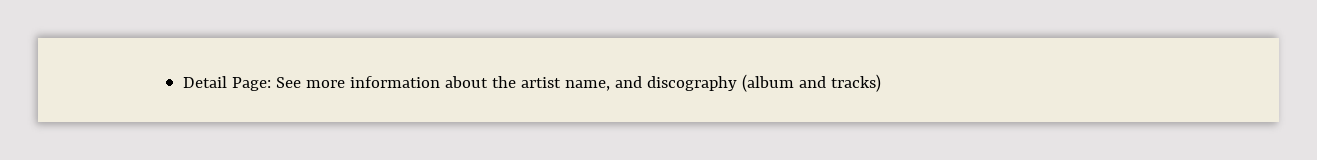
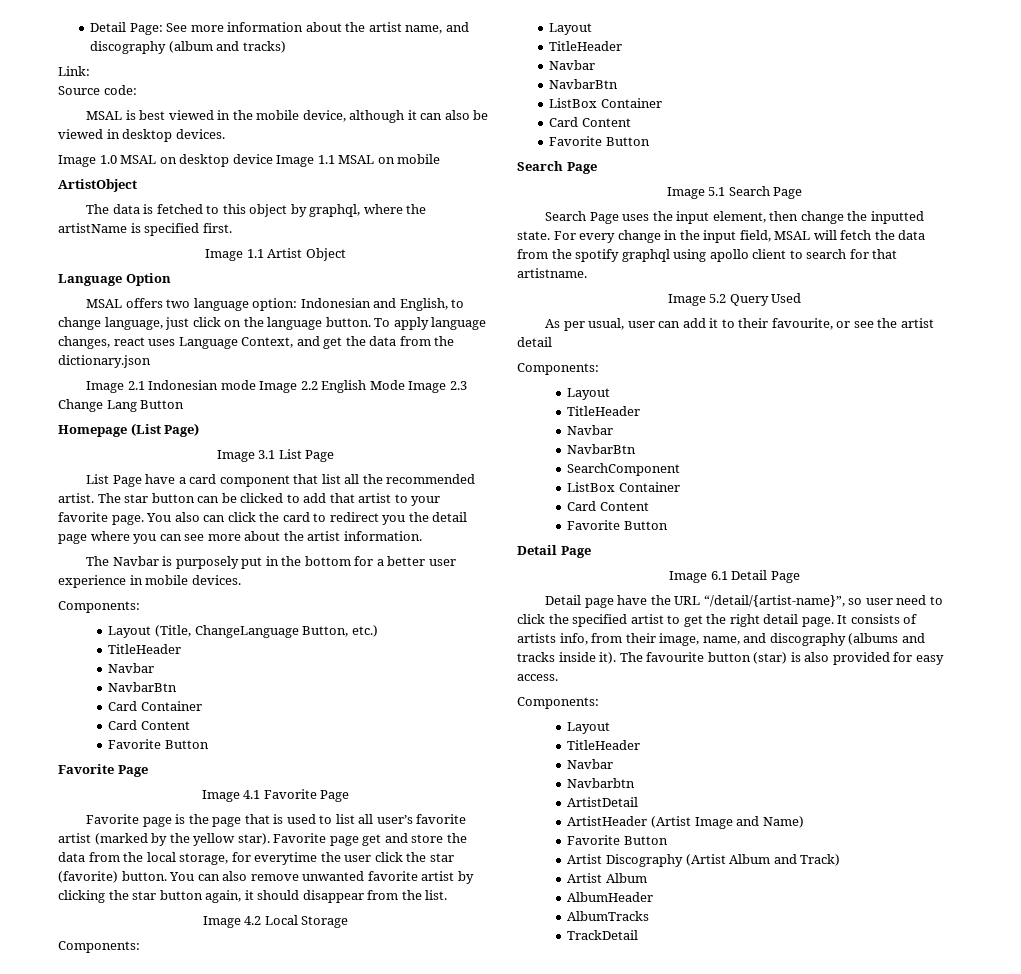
(881, 83) none -> [58,66,90,76] [58,85,137,95] [86,110,489,123] [58,129,225,142] [58,154,441,167] [58,179,137,192] [86,204,427,217] [58,223,232,236] [205,248,346,261] [58,273,171,286] [86,298,465,311] [58,317,487,330] [58,336,455,349] [58,355,151,368] [86,380,467,393] [58,399,185,412] [58,423,200,437] [216,449,335,462] [86,474,476,487] [58,493,441,506] [58,512,468,525] [58,531,422,544] [86,556,456,569] [58,575,241,588] [58,601,140,613] [108,625,378,638] [108,644,182,654] [108,663,155,673] [108,682,178,692] [108,701,202,711] [108,720,190,730] [108,739,209,749] [58,764,148,777] [201,789,350,802] [86,814,467,827] [58,833,467,846] [58,852,454,865] [58,871,474,884] [58,890,448,903] [202,915,349,928] [58,941,140,953] [549,23,593,35] [549,41,623,51] [549,60,596,70] [549,79,619,89] [549,98,662,108] [549,117,631,127] [549,136,650,146] [517,161,597,174] [666,186,803,199] [545,211,924,224] [517,230,926,243] [517,249,898,262] [517,268,587,278] [667,293,802,306] [545,318,934,331] [517,337,552,347] [517,363,599,375] [567,388,611,400] [567,406,641,416] [567,425,614,435] [567,444,637,454] [567,463,681,476] [567,482,680,492] [567,501,649,511] [567,520,668,530] [517,545,591,558] [669,570,800,583] [545,595,943,608] [517,614,918,627] [517,633,925,646] [517,652,944,665] [517,674,558,681] [517,697,599,709] [567,722,611,734] [567,740,641,750] [567,759,614,769] [567,778,636,788] [567,797,639,807] [567,816,804,829] [567,835,668,845] [567,854,841,867] [567,873,647,883] [567,892,654,902] [567,911,650,921] [567,930,639,940] // Link: // Source code: // MSAL is best viewed in the mobile device, although it can also be viewed in desktop devices. // Image 1.0 MSAL on desktop device Image 1.1 MSAL on mobile // ArtistObject // The data is fetched to this object by graphql, where the artistName is specified first. // Image 1.1 Artist Object // Language Option // MSAL offers two language option: Indonesian and English, to change language, just click on the language button. To apply language changes, react uses Language Context, and get the data from the dictionary.json // Image 2.1 Indonesian mode Image 2.2 English Mode Image 2.3 Change Lang Button // Homepage (List Page) // Image 3.1 List Page // List Page have a card component that list all the recommended artist. The star button can be clicked to add that artist to your favorite page. You also can click the card to redirect you the detail page where you can see more about the artist information. // The Navbar is purposely put in the bottom for a better user experience in mobile devices. // Components: // Layout (Title, ChangeLanguage Button, etc.) // TitleHeader // Navbar // NavbarBtn // Card Container // Card Content // Favorite Button // Favorite Page // Image 4.1 Favorite Page // Favorite page is the page that is used to list all user’s favorite artist (marked by the yellow star). Favorite page get and store the data from the local storage, for everytime the user click the star (favorite) button. You can also remove unwanted favorite artist by clicking the star button again, it should disappear from the list. // Image 4.2 Local Storage // Components: // Layout // TitleHeader // Navbar // NavbarBtn // ListBox Container // Card Content // Favorite Button // Search Page // Image 5.1 Search Page // Search Page uses the input element, then change the inputted state. For every change in the input field, MSAL will fetch the data from the spotify graphql using apollo client to search for that artistname. // Image 5.2 Query Used // As per usual, user can add it to their favourite, or see the artist detail // Components: // Layout // TitleHeader // Navbar // NavbarBtn // SearchComponent // ListBox Container // Card Content // Favorite Button // Detail Page // Image 6.1 Detail Page // Detail page have the URL “/detail/{artist-name}”, so user need to click the specified artist to get the right detail page. It consists of artists info, from their image, name, and discography (albums and tracks inside it). The favourite button (star) is also provided for easy access. // Components: // Layout // TitleHeader // Navbar // Navbarbtn // ArtistDetail // ArtistHeader (Artist Image and Name) // Favorite Button // Artist Discography (Artist Album and Track) // Artist Album // AlbumHeader // AlbumTracks // TrackDetail

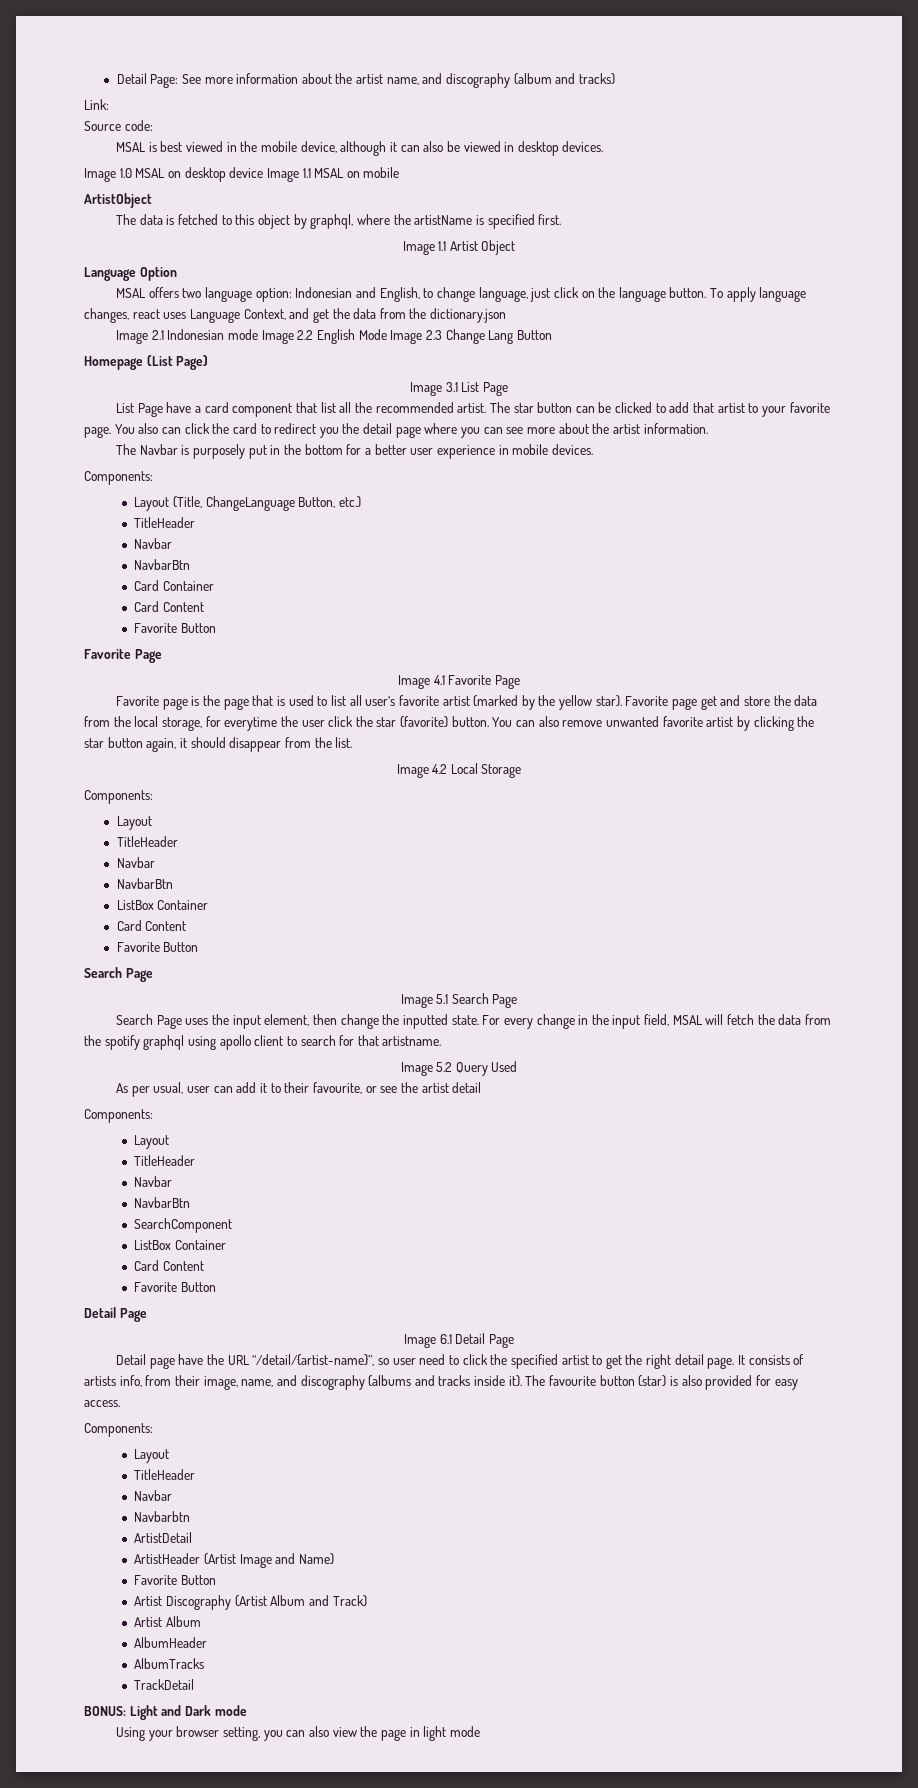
(639, 935) none -> [84,1705,247,1720] [116,1726,480,1741] // BONUS: Light and Dark mode // Using your browser setting, you can also view the page in light mode

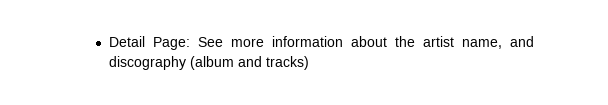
[84,99,109,110] [84,120,153,131] [116,141,604,156] [84,167,400,182] [84,193,152,208] [116,214,562,229] [402,240,516,255] [84,267,177,281] [116,287,807,302] [84,308,507,323] [116,329,552,344] [84,355,209,370] [410,382,508,396] [116,402,830,417] [84,423,708,438] [116,444,593,459] [84,471,153,485] [134,496,361,511] [134,517,196,528] [134,538,173,549] [134,559,191,570] [134,580,214,591] [134,601,204,612] [134,623,216,633] [84,649,162,663] [398,675,520,689] [116,695,818,710] [84,716,815,731] [84,737,353,752] [396,763,522,778] [84,790,153,804] [116,816,152,830] [116,836,178,847] [116,857,155,868] [116,878,173,889] [116,900,209,910] [116,920,187,931] [116,942,199,952] [84,967,153,982] [400,993,518,1008] [116,1014,831,1029] [84,1035,442,1050] [400,1061,518,1076] [116,1082,482,1097] [84,1109,153,1123] [134,1135,170,1149] [134,1155,196,1166] [134,1176,173,1187] [134,1197,191,1208] [134,1218,233,1233] [134,1240,226,1250] [134,1260,204,1271] [134,1282,216,1292] [84,1307,147,1322] [404,1333,514,1348] [116,1354,805,1369] [84,1375,798,1390] [84,1400,120,1407] [84,1423,153,1437] [134,1449,170,1463] [134,1469,196,1480] [134,1490,173,1501] [134,1511,191,1522] [134,1532,193,1543] [134,1553,334,1568] [134,1575,216,1585] [134,1595,367,1610] [134,1616,201,1627] [134,1637,208,1648] [134,1658,205,1669] [134,1679,195,1690] [84,1705,247,1720] [116,1726,480,1741] // Link: // Source code: // MSAL is best viewed in the mobile device, although it can also be viewed in desktop devices. // Image 1.0 MSAL on desktop device Image 1.1 MSAL on mobile // ArtistObject // The data is fetched to this object by graphql, where the artistName is specified first. // Image 1.1 Artist Object // Language Option // MSAL offers two language option: Indonesian and English, to change language, just click on the language button. To apply language changes, react uses Language Context, and get the data from the dictionary.json // Image 2.1 Indonesian mode Image 2.2 English Mode Image 2.3 Change Lang Button // Homepage (List Page) // Image 3.1 List Page // List Page have a card component that list all the recommended artist. The star button can be clicked to add that artist to your favorite page. You also can click the card to redirect you the detail page where you can see more about the artist information. // The Navbar is purposely put in the bottom for a better user experience in mobile devices. // Components: // Layout (Title, ChangeLanguage Button, etc.) // TitleHeader // Navbar // NavbarBtn // Card Container // Card Content // Favorite Button // Favorite Page // Image 4.1 Favorite Page // Favorite page is the page that is used to list all user’s favorite artist (marked by the yellow star). Favorite page get and store the data from the local storage, for everytime the user click the star (favorite) button. You can also remove unwanted favorite artist by clicking the star button again, it should disappear from the list. // Image 4.2 Local Storage // Components: // Layout // TitleHeader // Navbar // NavbarBtn // ListBox Container // Card Content // Favorite Button // Search Page // Image 5.1 Search Page // Search Page uses the input element, then change the inputted state. For every change in the input field, MSAL will fetch the data from the spotify graphql using apollo client to search for that artistname. // Image 5.2 Query Used // As per usual, user can add it to their favourite, or see the artist detail // Components: // Layout // TitleHeader // Navbar // NavbarBtn // SearchComponent // ListBox Container // Card Content // Favorite Button // Detail Page // Image 6.1 Detail Page // Detail page have the URL “/detail/{artist-name}”, so user need to click the specified artist to get the right detail page. It consists of artists info, from their image, name, and discography (albums and tracks inside it). The favourite button (star) is also provided for easy access. // Components: // Layout // TitleHeader // Navbar // Navbarbtn // ArtistDetail // ArtistHeader (Artist Image and Name) // Favorite Button // Artist Discography (Artist Album and Track) // Artist Album // AlbumHeader // AlbumTracks // TrackDetail // BONUS: Light and Dark mode // Using your browser setting, you can also view the page in light mode -> (309, 63) none

